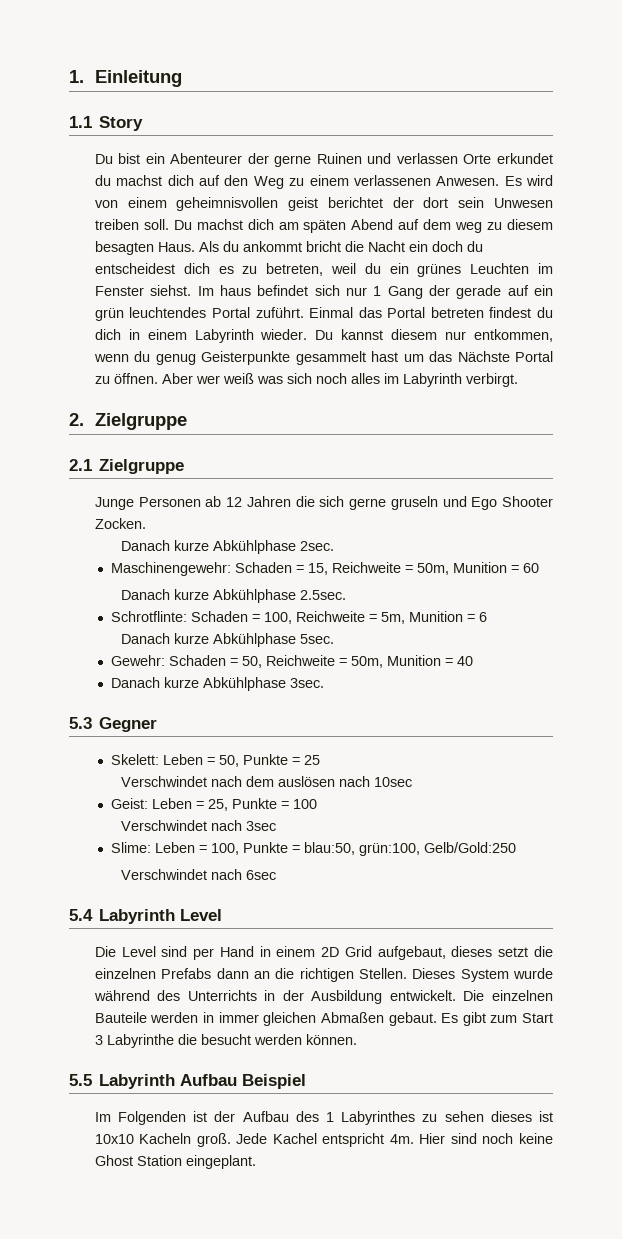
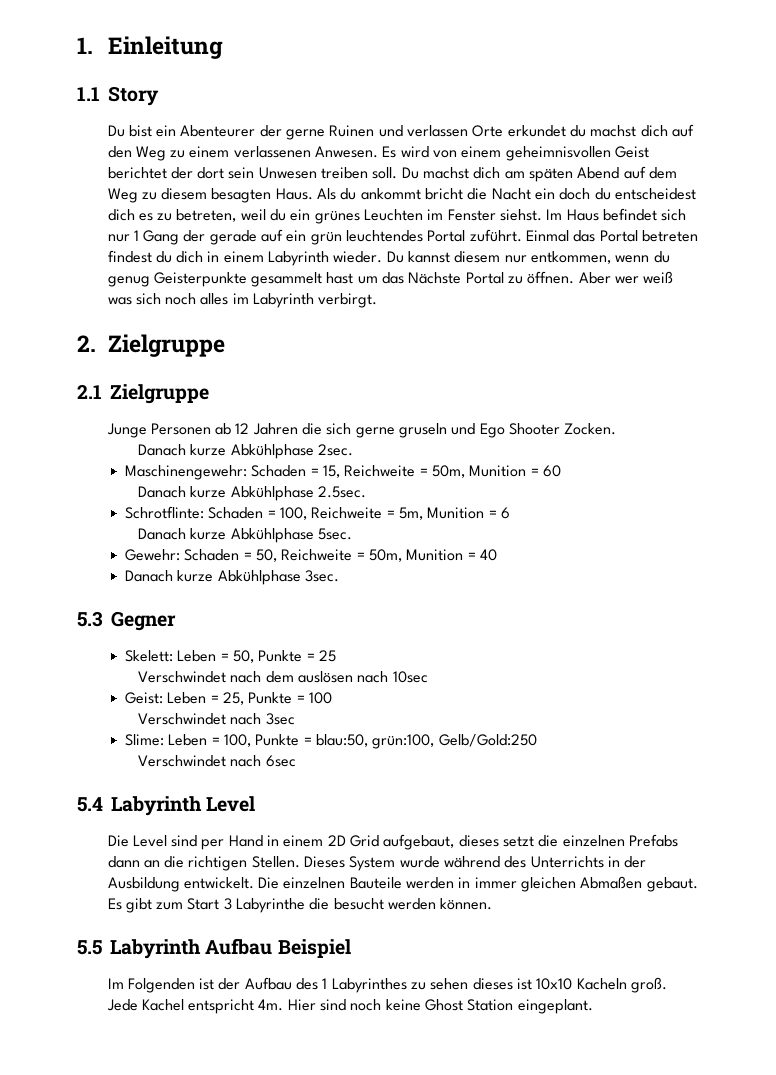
[288,197,319,211] geist -> [615,146,650,158] Geist
[455,222,483,233] weg -> [107,188,138,203] Weg
[219,285,251,296] haus -> [566,209,599,221] Haus

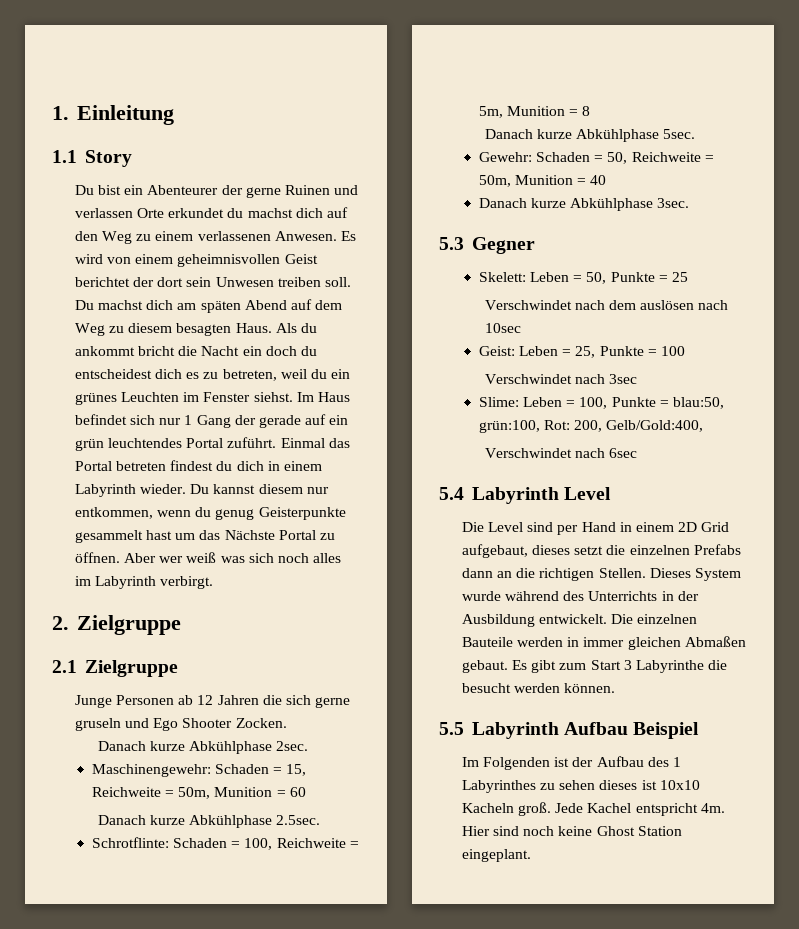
[500,507,510,519] 6 -> [582,106,591,116] 8
[438,734,537,747] Gelb/Gold:250 -> [544,420,704,432] Rot: 200, Gelb/Gold:400,

